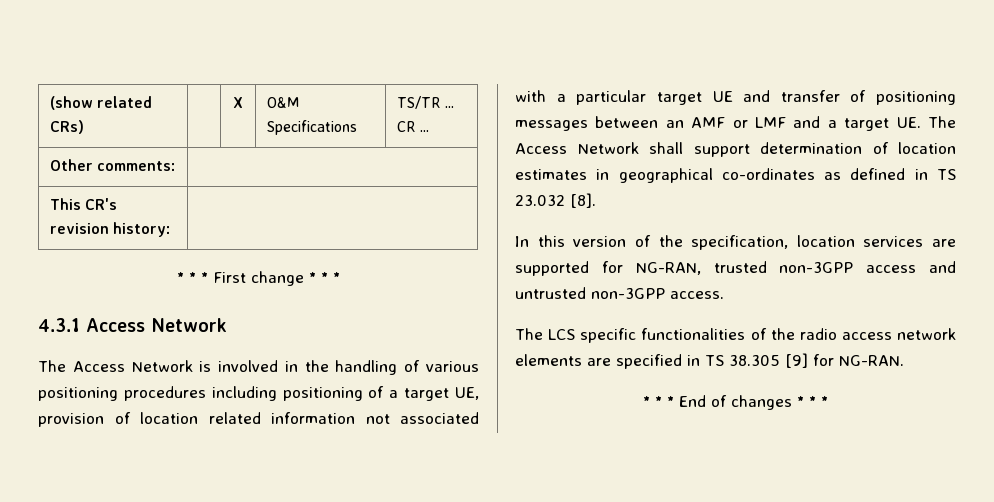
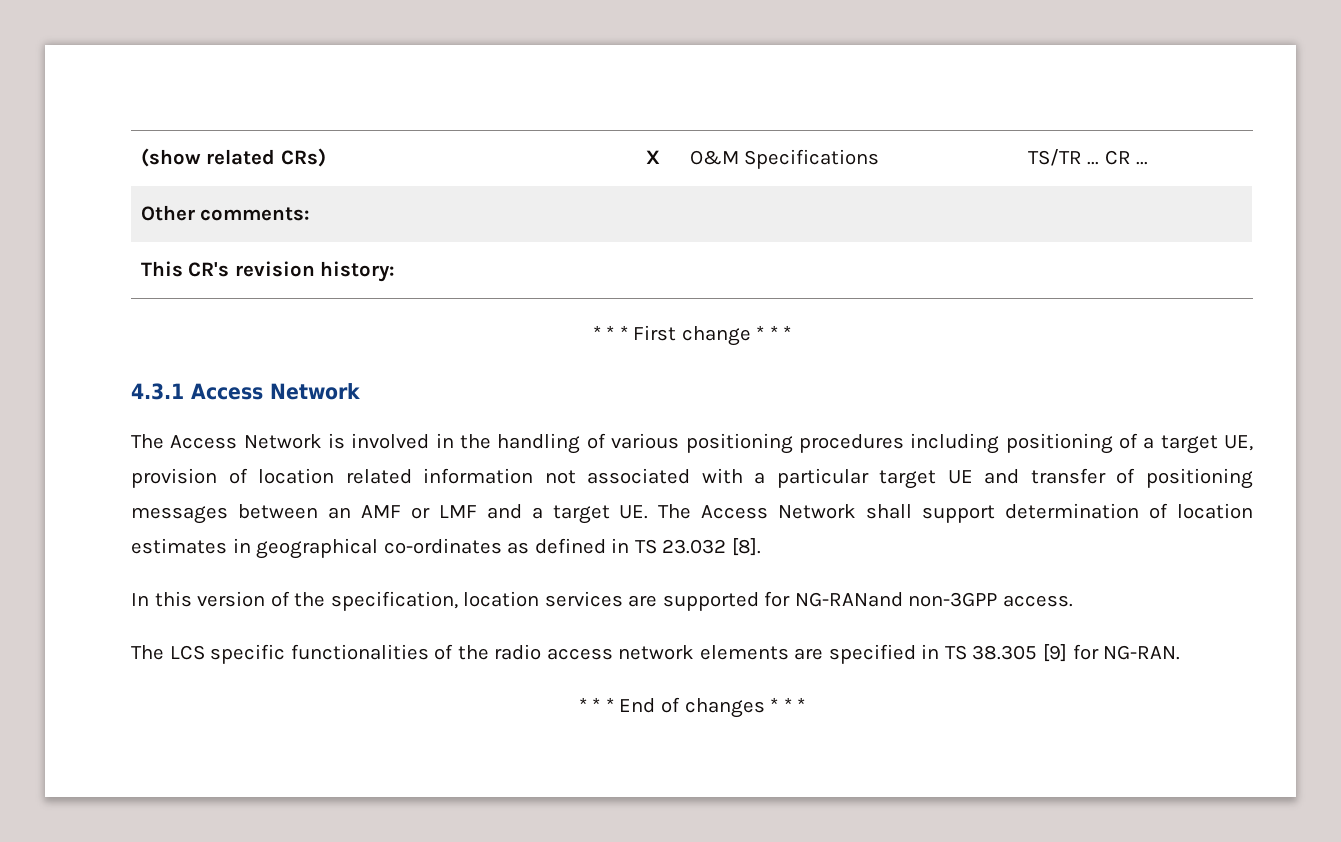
[635,261,956,275] [515,287,586,299] NG-RAN, trusted non-3GPP access and untrusted -> [794,592,903,607] NG-RANand

